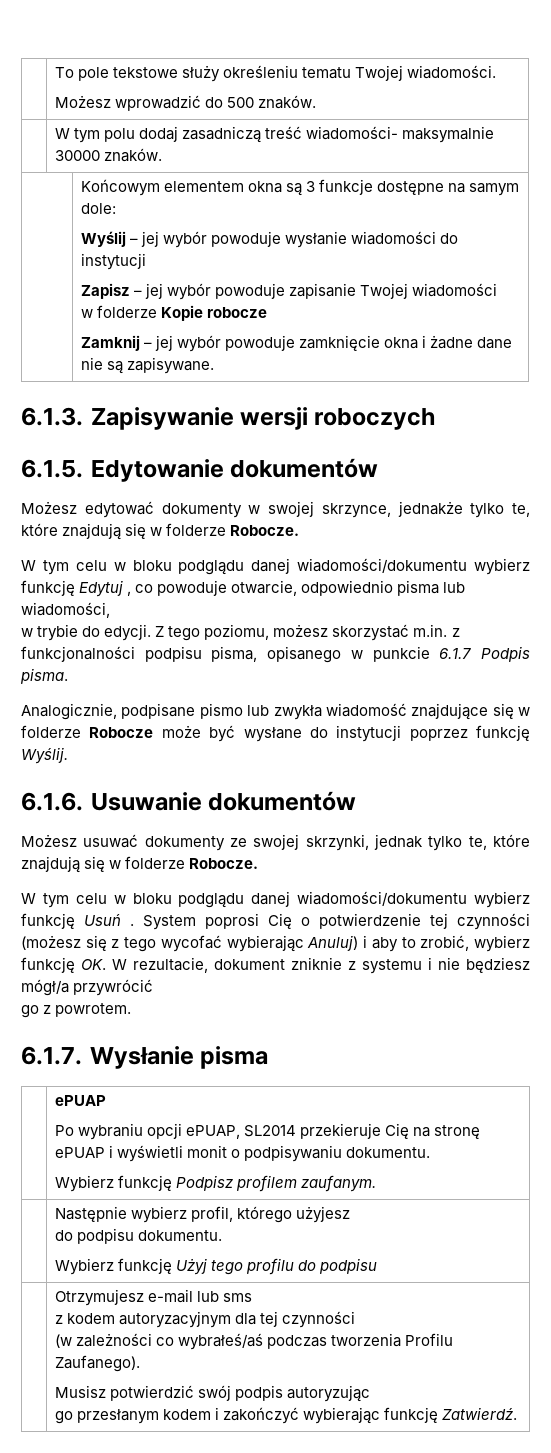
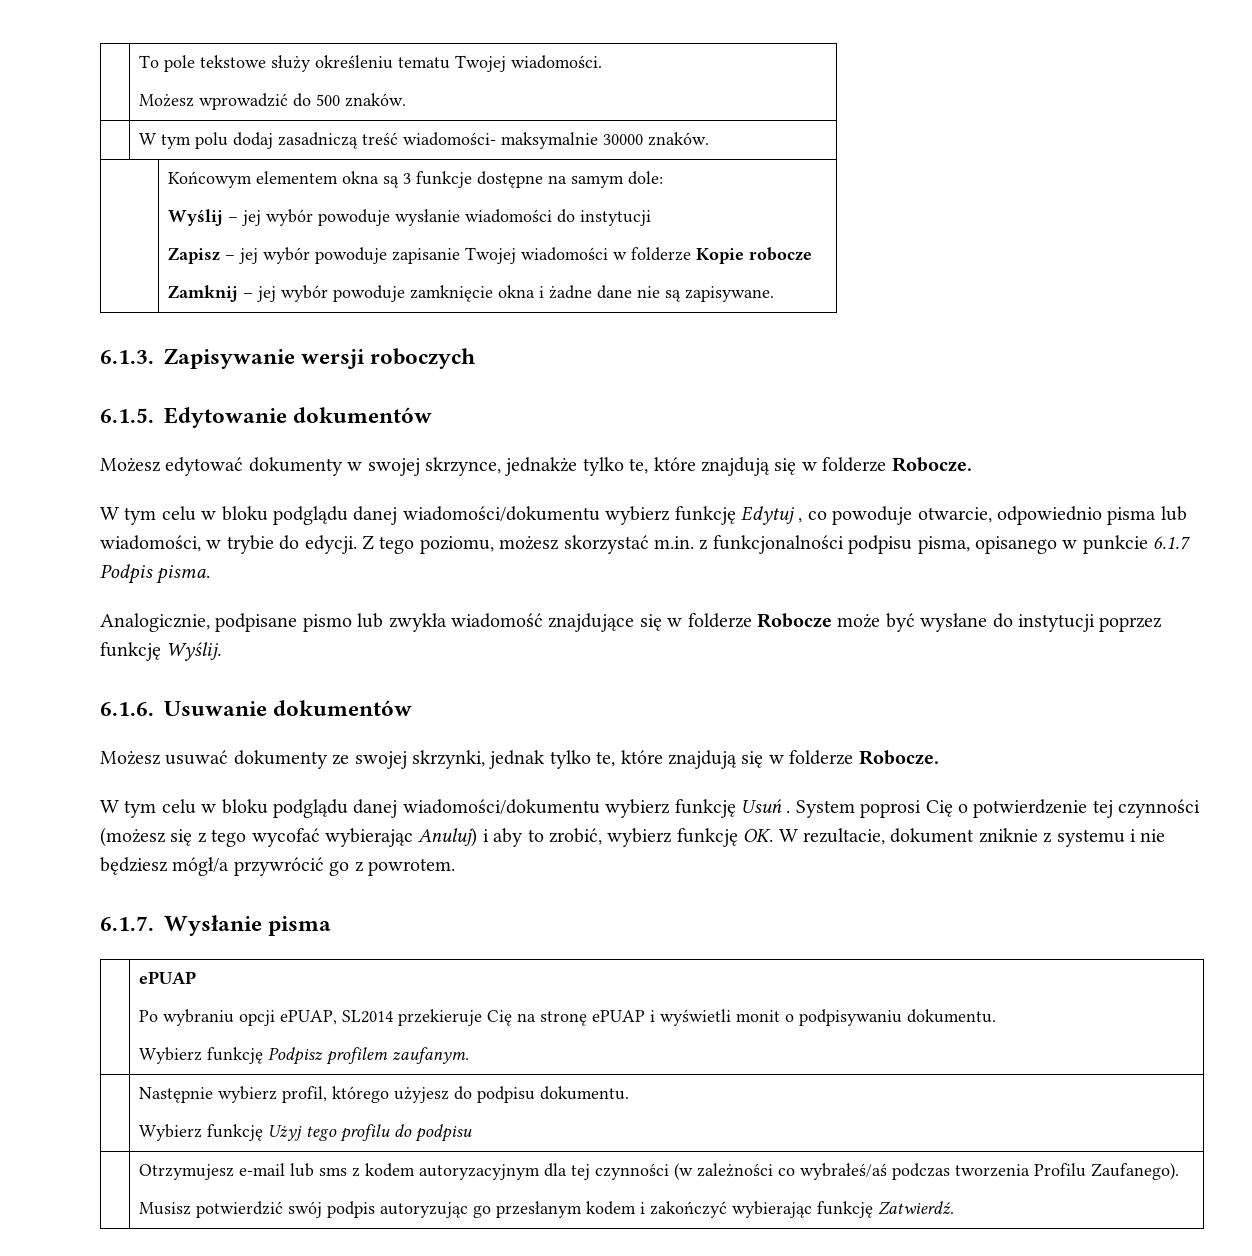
(498, 290) // -> (608, 254) none
(110, 610) // -> (201, 543) none
(154, 987) // -> (324, 866) none
(351, 1214) // -> (449, 1095) none
(253, 1297) // -> (347, 1171) none
(356, 1319) // -> (669, 1171) none
(371, 1393) // -> (468, 1210) none

